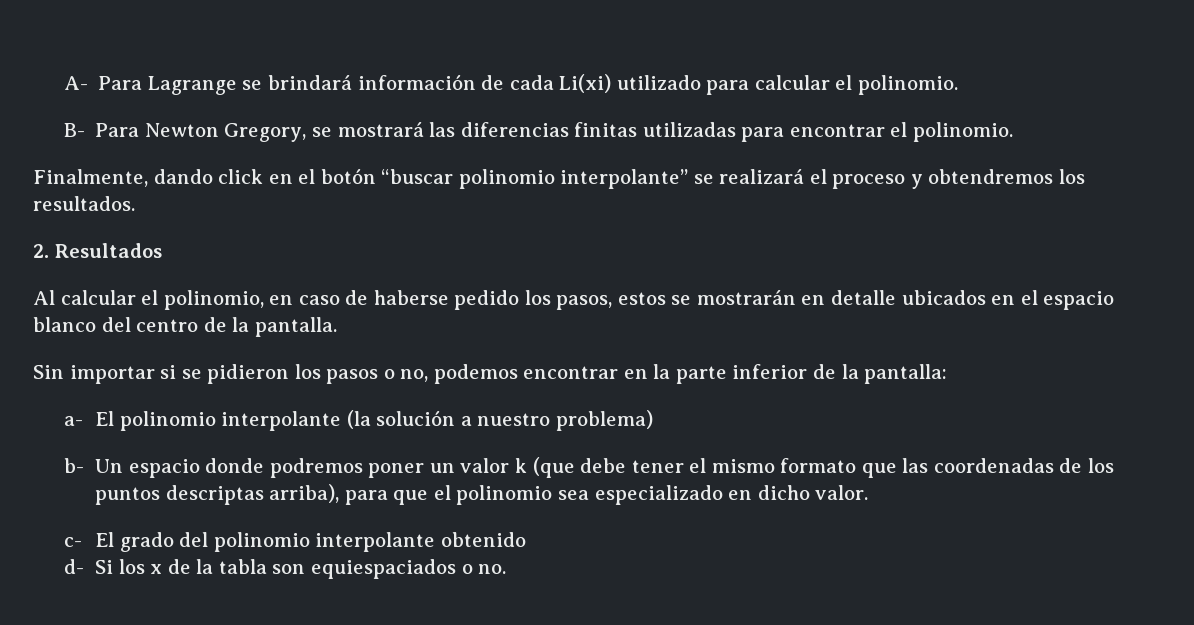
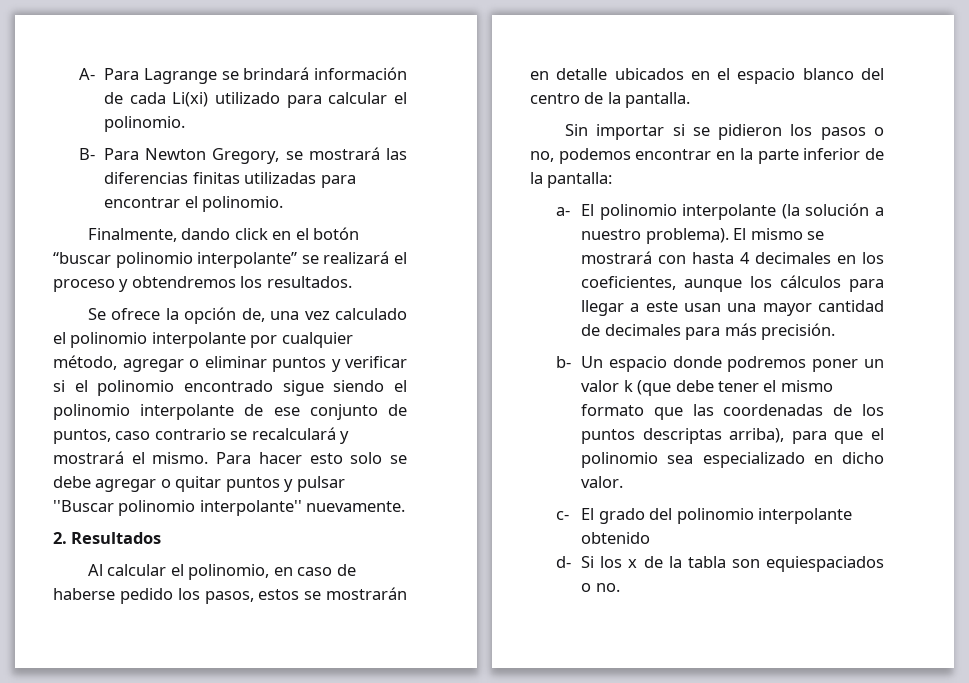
(135, 203) none -> [87,307,407,324] [53,332,353,348] [53,355,407,372] [53,380,407,396] [53,404,407,420] [53,427,350,444] [53,451,407,464] [53,476,345,492] [53,500,406,516] // Se ofrece la opción de, una vez calculado el polinomio interpolante por cualquier método, agregar o eliminar puntos y verificar si el polinomio encontrado sigue siendo el polinomio interpolante de ese conjunto de puntos, caso contrario se recalculará y mostrará el mismo. Para hacer esto solo se debe agregar o quitar puntos y pulsar ''Buscar polinomio interpolante'' nuevamente.
[555,410,653,431] problema) -> [645,228,824,244] [581,251,884,264] [581,275,884,292] [581,300,884,316] [581,323,835,340] problema). El mismo se mostrará con hasta 4 decimales en los coeficientes, aunque los cálculos para llegar a este usan una mayor cantidad de decimales para más precisión.

